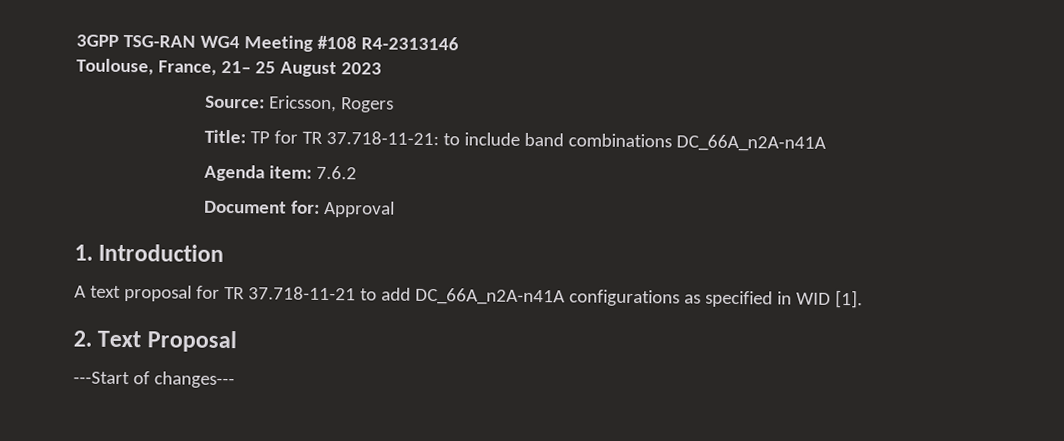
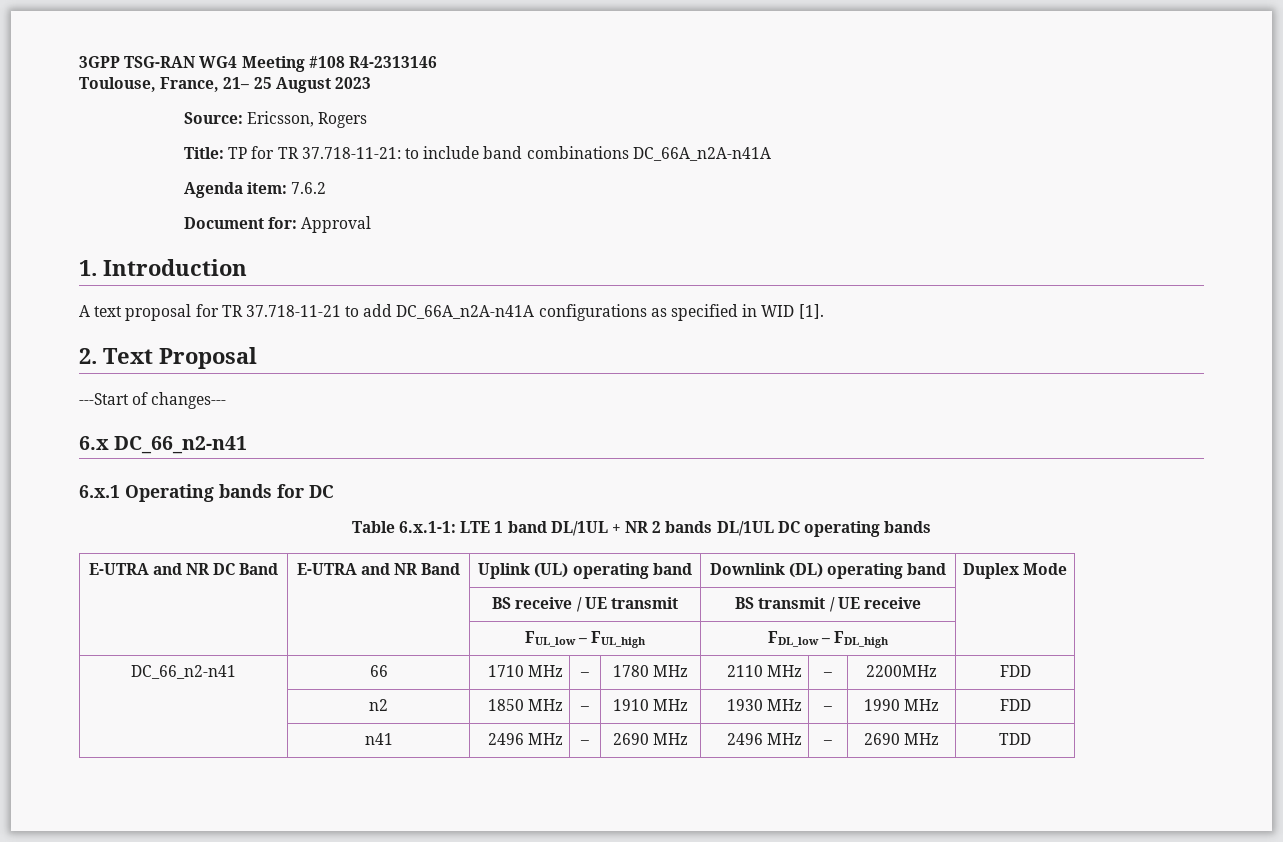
(235, 380) none -> [79,436,248,454] [79,484,334,502] [351,521,932,537] [88,563,279,575] [296,563,461,575] [478,563,692,579] [709,563,947,579] [962,563,1068,579] [492,597,678,612] [735,597,921,612] [524,631,647,648] [767,631,890,648] [131,665,236,679] [369,665,388,677] [488,665,564,677] [580,672,589,677] [612,665,689,677] [727,665,803,677] [823,672,832,677] [866,665,937,677] [999,665,1031,677] [369,699,388,711] [488,699,564,711] [580,706,589,711] [612,699,689,711] [727,699,803,711] [823,706,832,711] [863,699,940,711] [999,699,1031,711] [364,733,393,745] [488,733,564,745] [580,740,589,745] [612,733,689,745] [727,733,803,745] [823,740,832,745] [863,733,940,745] [999,733,1031,745] // 6.x DC_66_n2-n41 // 6.x.1 Operating bands for DC // Table 6.x.1-1: LTE 1 band DL/1UL + NR 2 bands DL/1UL DC operating bands // E-UTRA and NR DC Band | E-UTRA and NR Band | Uplink (UL) operating band | Downlink (DL) operating band | Duplex Mode // | | BS receive / UE transmit | BS transmit / UE receive | // | | FUL_low – FUL_high | FDL_low – FDL_high | // DC_66_n2-n41 | 66 | 1710 MHz | – | 1780 MHz | 2110 MHz | – | 2200MHz | FDD // | n2 | 1850 MHz | – | 1910 MHz | 1930 MHz | – | 1990 MHz | FDD // | n41 | 2496 MHz | – | 2690 MHz | 2496 MHz | – | 2690 MHz | TDD

